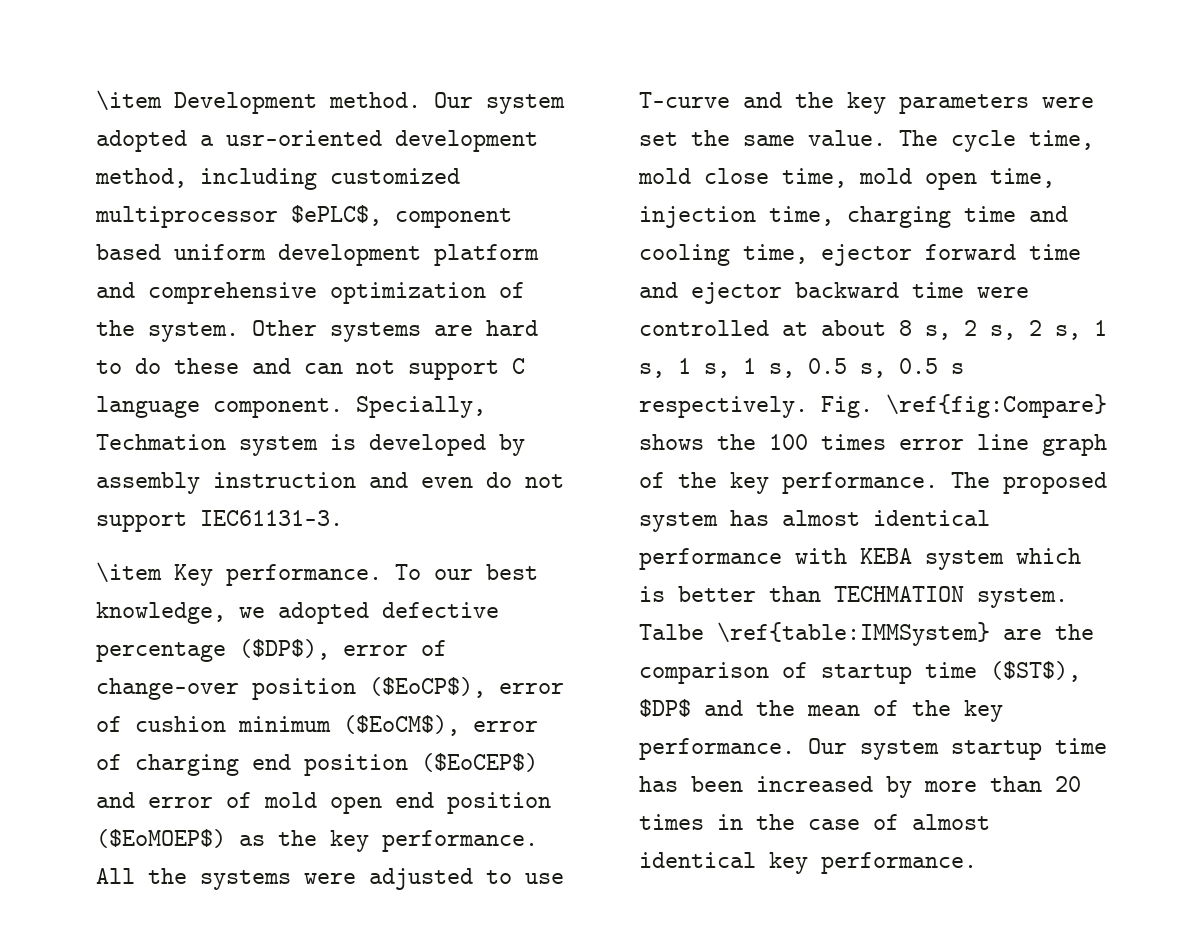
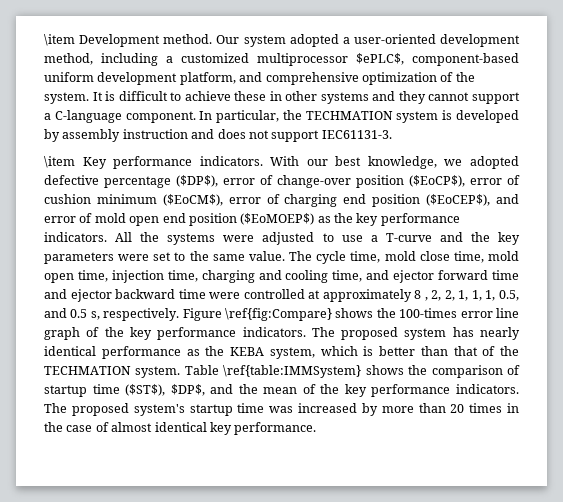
[226,130,382,146] usr-oriented -> [353,34,436,44] user-oriented
(317, 179) none -> [166,56,173,63] a
[395,208,512,228] [96,244,161,260] component based -> [412,53,519,66] component-based
[434,244,539,266] platform -> [179,72,236,85] platform,
[252,320,538,342] [96,358,525,380] [96,396,486,418] [96,434,226,450] Other systems are hard to do these and can not support C language component. Specially, Techmation -> [92,91,520,104] [44,110,393,123] It is difficult to achieve these in other systems and they cannot support a C-language component. In particular, the TECHMATION
[421,472,512,488] even do -> [217,129,246,139] does
[226,564,421,586] performance. To -> [113,156,300,169] performance indicators. With
[421,753,538,772] ($EoCEP$) -> [426,194,491,206] ($EoCEP$),
[382,830,538,852] performance. -> [380,213,460,226] [44,232,107,242] performance indicators.
(564, 878) none -> [370,235,378,242] a
(678, 139) none -> [174,252,186,261] to
[964,206,1016,222] time -> (255, 276) none
(808, 254) none -> [366,270,390,280] and
[821,320,1107,340] [639,358,964,378] [639,396,873,418] about 8 s, 2 s, 2 s, 1 s, 1 s, 1 s, 0.5 s, 0.5 s respectively. Fig. -> [322,289,520,302] [44,308,222,321] approximately 8 , 2, 2, 1, 1, 1, 0.5, and 0.5 s, respectively. Figure
[769,434,886,450] 100 times -> [399,308,458,318] 100-times
[782,472,938,494] performance. -> [157,327,306,340] performance indicators.
[782,510,860,526] almost -> [480,327,520,340] nearly
[795,548,1081,570] [639,586,1068,608] [639,622,1042,646] with KEBA system which is better than TECHMATION system. Talbe \ref{table:IMMSystem} are -> [186,346,519,359] [44,365,404,378] as the KEBA system, which is better than that of the TECHMATION system. Table \ref{table:IMMSystem} shows
[639,699,691,717] $DP$ -> [170,384,205,396] $DP$,
[639,738,1107,760] [639,776,743,792] performance. Our system startup time has been -> [371,384,519,397] [44,403,294,416] performance indicators. The proposed system's startup time was

